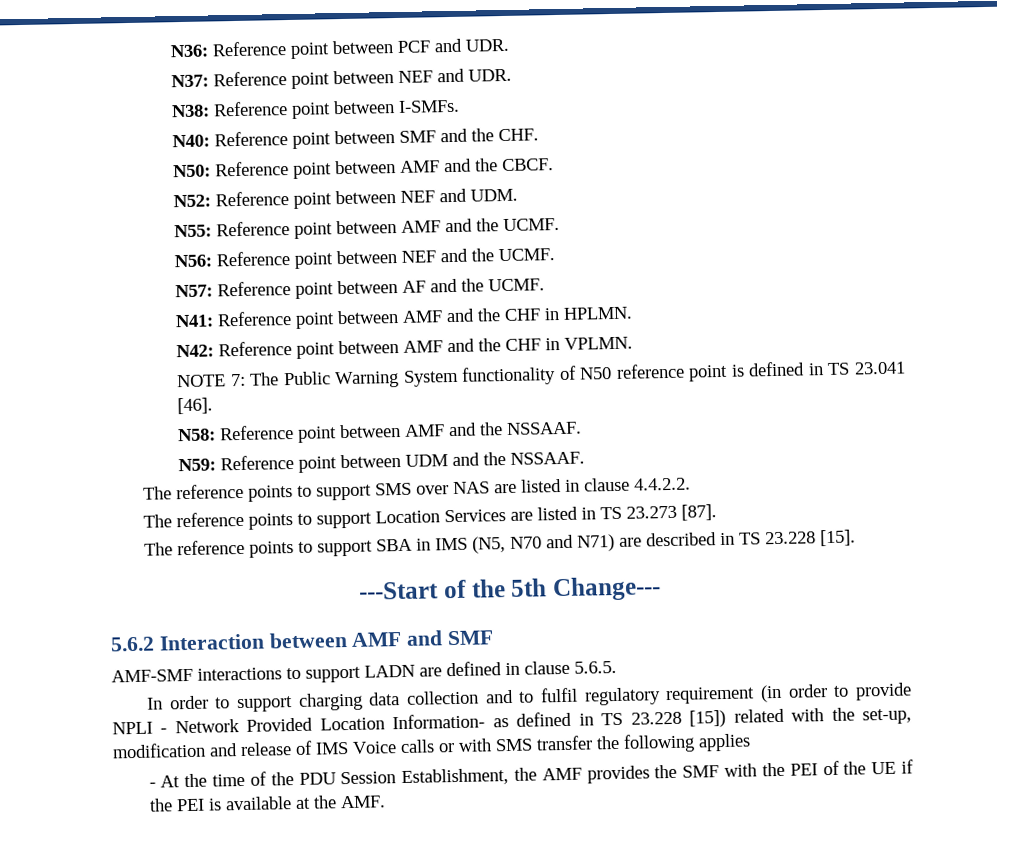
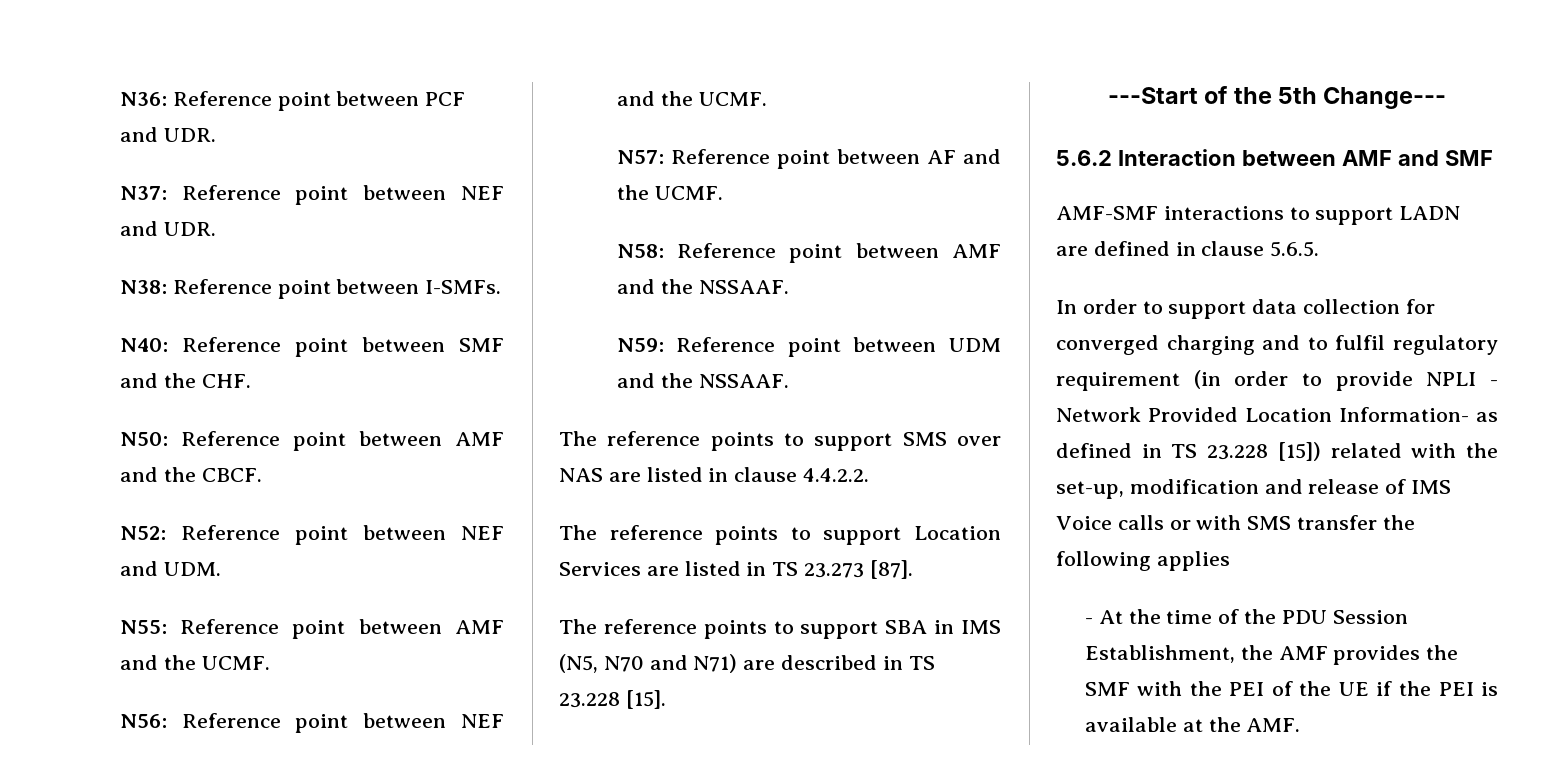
[175,306,634,329] [176,336,634,359] [177,361,907,389] [177,397,214,415] // N41: Reference point between AMF and the CHF in HPLMN. // N42: Reference point between AMF and the CHF in VPLMN. // NOTE 7: The Public Warning System functionality of N50 reference point is defined in TS 23.041 [46]. -> (723, 193) none
[297,692,363,711] charging -> (1247, 310) none
(480, 697) none -> [1405,299,1435,314] [1056,335,1255,355] for converged charging

